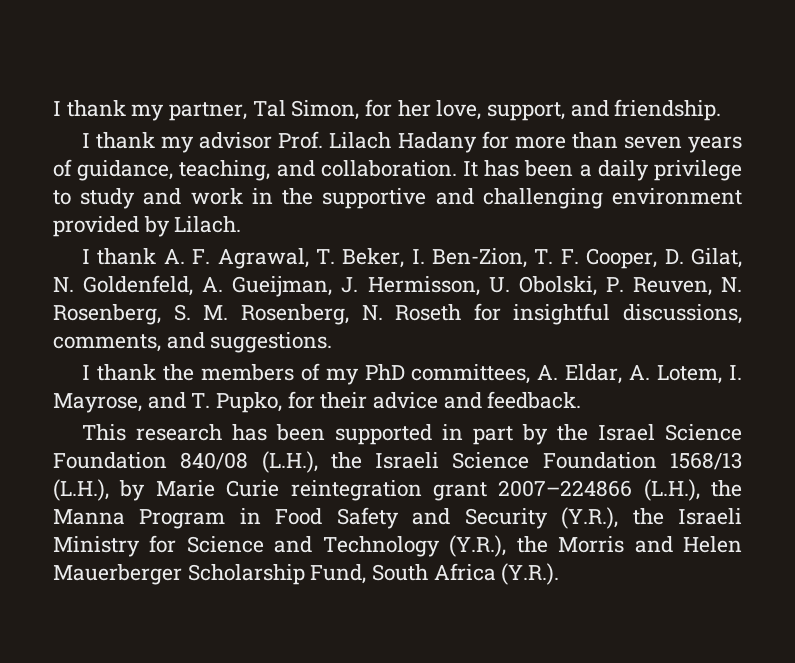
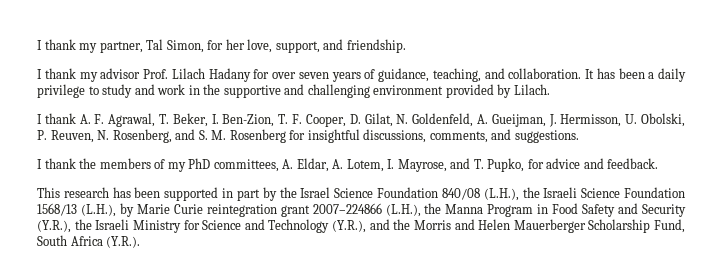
[514,132,618,149] more than -> [272,72,296,79] over
(161, 314) none -> [175,129,196,140] and
[240,304,462,325] Rosenberg, N. Roseth -> [229,129,286,143] Rosenberg
[320,392,368,409] their -> (544, 164) none
(507, 546) none -> [369,219,390,230] and

